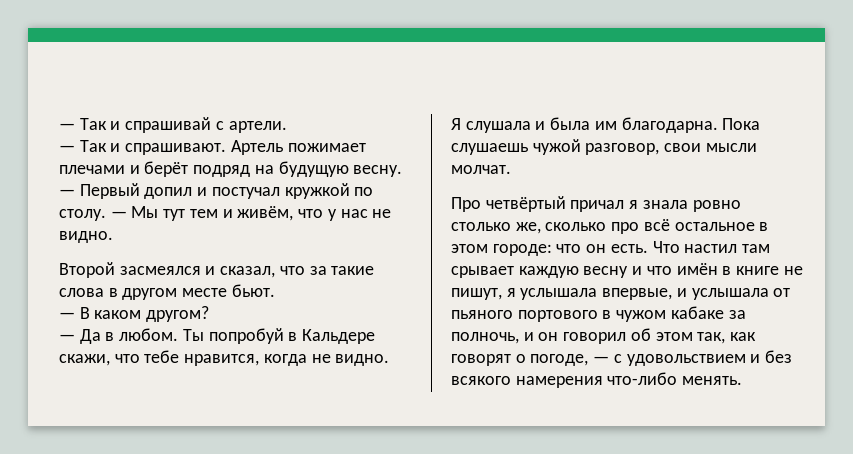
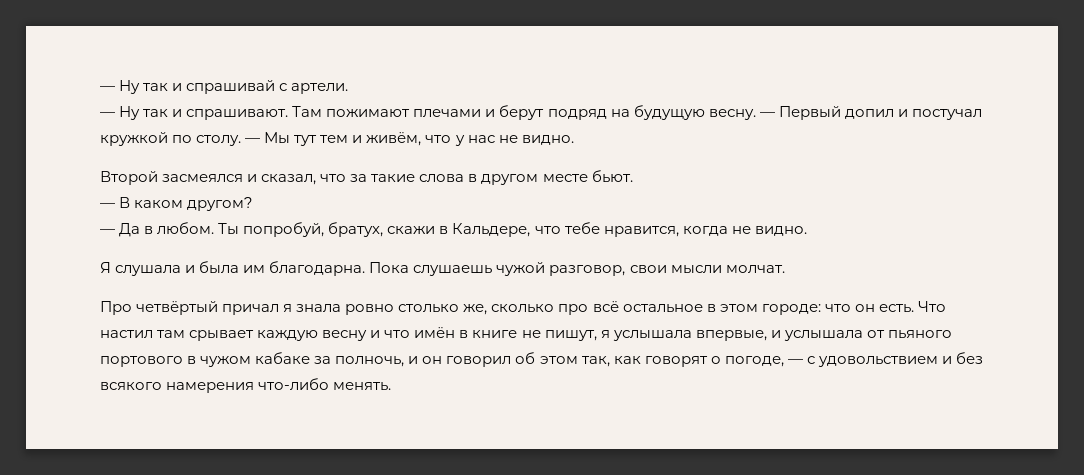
[59,118,107,130] — Так -> [100,80,169,94] — Ну так
[79,140,366,155] Так и спрашивают. Артель пожимает -> [119,106,411,120] Ну так и спрашивают. Там пожимают
[144,161,189,177] берёт -> [499,105,545,120] берут
[208,328,376,344] [59,354,110,366] попробуй в Кальдере скажи, -> [243,222,531,237] попробуй, братух, скажи в Кальдере,

